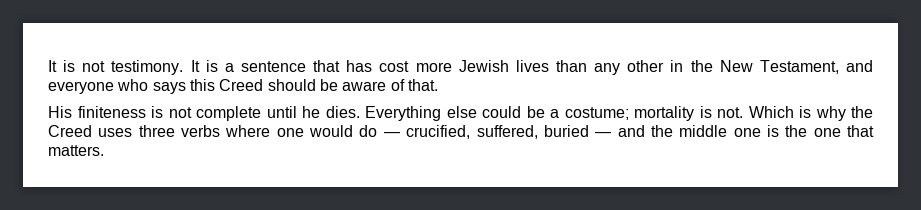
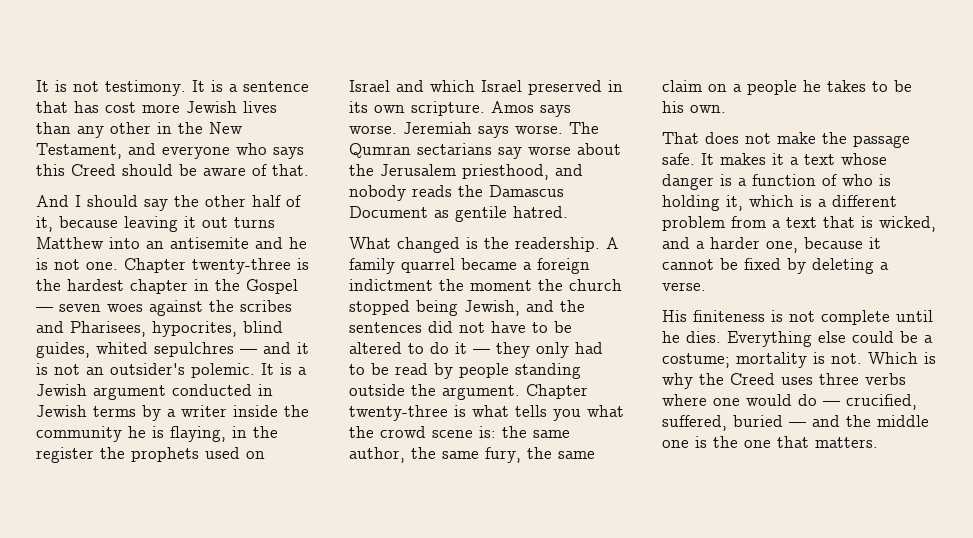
(438, 85) none -> [36,195,301,211] [36,216,275,232] [36,237,307,249] [36,258,309,274] [36,279,298,294] [36,300,292,316] [36,321,283,337] [36,342,309,358] [36,363,307,378] [36,384,273,400] [36,405,309,421] [36,426,278,442] [36,447,265,463] [349,80,623,95] [349,101,571,117] [349,122,599,138] [349,143,621,159] [349,164,583,180] [349,185,564,201] [349,206,568,222] [349,237,619,253] [349,258,590,274] [349,279,622,291] [349,300,585,316] [349,321,572,333] [349,342,603,358] [349,363,581,379] [349,384,588,400] [349,405,624,421] [349,426,570,438] [349,447,595,463] [662,80,912,95] [662,101,726,113] [662,132,910,148] [662,153,887,165] [662,174,891,190] [662,195,897,211] [662,216,936,232] [662,237,881,253] [662,258,889,274] [662,282,706,291] // And I should say the other half of it, because leaving it out turns Matthew into an antisemite and he is not one. Chapter twenty-three is the hardest chapter in the Gospel — seven woes against the scribes and Pharisees, hypocrites, blind guides, whited sepulchres — and it is not an outsider's polemic. It is a Jewish argument conducted in Jewish terms by a writer inside the community he is flaying, in the register the prophets used on Israel and which Israel preserved in its own scripture. Amos says worse. Jeremiah says worse. The Qumran sectarians say worse about the Jerusalem priesthood, and nobody reads the Damascus Document as gentile hatred. // What changed is the readership. A family quarrel became a foreign indictment the moment the church stopped being Jewish, and the sentences did not have to be altered to do it — they only had to be read by people standing outside the argument. Chapter twenty-three is what tells you what the crowd scene is: the same author, the same fury, the same claim on a people he takes to be his own. // That does not make the passage safe. It makes it a text whose danger is a function of who is holding it, which is a different problem from a text that is wicked, and a harder one, because it cannot be fixed by deleting a verse.

